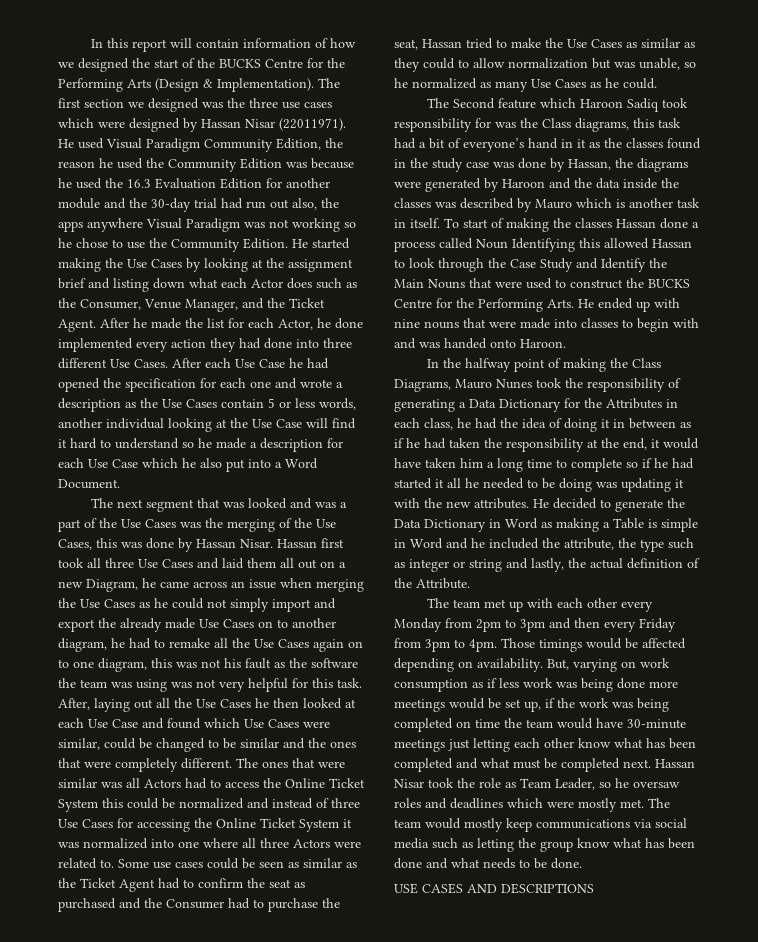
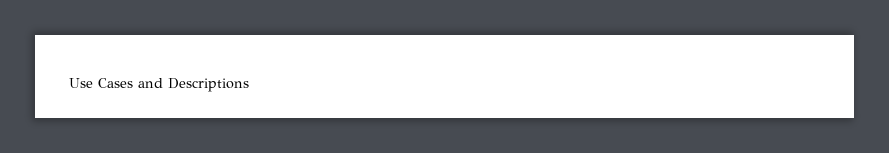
[90,38,356,52] [58,58,345,72] [58,78,340,92] [58,98,332,112] [58,118,346,132] [58,138,343,152] [58,158,354,172] [58,178,330,189] [58,198,339,212] [58,218,356,232] [58,238,350,252] [58,258,353,272] [58,278,357,292] [58,298,325,312] [58,318,363,332] [58,338,352,352] [58,358,329,369] [58,378,343,392] [58,398,356,412] [58,418,356,432] [58,438,343,452] [58,458,318,472] [58,479,120,489] [90,498,347,512] [58,518,336,532] [58,538,344,552] [58,558,346,569] [58,578,364,592] [58,598,336,612] [58,618,336,632] [58,638,363,652] [58,658,358,672] [58,678,362,692] [58,698,356,712] [58,718,330,729] [58,738,356,752] [58,758,345,772] [58,778,365,789] [58,798,360,812] [58,818,352,832] [58,838,361,849] [58,858,357,869] [58,878,305,892] [58,898,340,912] [394,38,695,50] [394,58,696,72] [394,78,657,92] [426,98,688,112] [394,118,681,132] [394,138,701,152] [394,158,688,172] [394,178,679,192] [394,198,700,212] [394,218,699,232] [394,238,692,252] [394,258,667,272] [394,278,690,289] [394,298,680,312] [394,318,699,332] [394,338,566,349] [426,358,661,372] [394,378,681,392] [394,398,678,412] [394,418,691,432] [394,438,699,452] [394,458,694,472] [394,478,684,492] [394,498,685,512] [394,518,698,532] [394,538,694,552] [394,558,700,572] [394,578,470,589] [426,598,653,612] [394,618,676,632] [394,638,686,652] [394,658,670,672] [394,678,678,692] [394,698,669,712] [394,718,686,732] [394,738,696,752] [394,758,695,772] [394,778,680,790] [394,798,670,812] [394,818,687,832] [394,838,695,852] [394,858,582,869] [394,883,594,894] In this report will contain information of how we designed the start of the BUCKS Centre for the Performing Arts (Design & Implementation). The first section we designed was the three use cases which were designed by Hassan Nisar (22011971). He used Visual Paradigm Community Edition, the reason he used the Community Edition was because he used the 16.3 Evaluation Edition for another module and the 30-day trial had run out also, the apps anywhere Visual Paradigm was not working so he chose to use the Community Edition. He started making the Use Cases by looking at the assignment brief and listing down what each Actor does such as the Consumer, Venue Manager, and the Ticket Agent. After he made the list for each Actor, he done implemented every action they had done into three different Use Cases. After each Use Case he had opened the specification for each one and wrote a description as the Use Cases contain 5 or less words, another individual looking at the Use Case will find it hard to understand so he made a description for each Use Case which he also put into a Word Document. // The next segment that was looked and was a part of the Use Cases was the merging of the Use Cases, this was done by Hassan Nisar. Hassan first took all three Use Cases and laid them all out on a new Diagram, he came across an issue when merging the Use Cases as he could not simply import and export the already made Use Cases on to another diagram, he had to remake all the Use Cases again on to one diagram, this was not his fault as the software the team was using was not very helpful for this task. After, laying out all the Use Cases he then looked at each Use Case and found which Use Cases were similar, could be changed to be similar and the ones that were completely different. The ones that were similar was all Actors had to access the Online Ticket System this could be normalized and instead of three Use Cases for accessing the Online Ticket System it was normalized into one where all three Actors were related to. Some use cases could be seen as similar as the Ticket Agent had to confirm the seat as purchased and the Consumer had to purchase the seat, Hassan tried to make the Use Cases as similar as they could to allow normalization but was unable, so he normalized as many Use Cases as he could. // The Second feature which Haroon Sadiq took responsibility for was the Class diagrams, this task had a bit of everyone’s hand in it as the classes found in the study case was done by Hassan, the diagrams were generated by Haroon and the data inside the classes was described by Mauro which is another task in itself. To start of making the classes Hassan done a process called Noun Identifying this allowed Hassan to look through the Case Study and Identify the Main Nouns that were used to construct the BUCKS Centre for the Performing Arts. He ended up with nine nouns that were made into classes to begin with and was handed onto Haroon. // In the halfway point of making the Class Diagrams, Mauro Nunes took the responsibility of generating a Data Dictionary for the Attributes in each class, he had the idea of doing it in between as if he had taken the responsibility at the end, it would have taken him a long time to complete so if he had started it all he needed to be doing was updating it with the new attributes. He decided to generate the Data Dictionary in Word as making a Table is simple in Word and he included the attribute, the type such as integer or string and lastly, the actual definition of the Attribute. // The team met up with each other every Monday from 2pm to 3pm and then every Friday from 3pm to 4pm. Those timings would be affected depending on availability. But, varying on work consumption as if less work was being done more meetings would be set up, if the work was being completed on time the team would have 30-minute meetings just letting each other know what has been completed and what must be completed next. Hassan Nisar took the role as Team Leader, so he oversaw roles and deadlines which were mostly met. The team would mostly keep communications via social media such as letting the group know what has been done and what needs to be done. // USE CASES AND DESCRIPTIONS -> [69,78,249,92] Use Cases and Descriptions

